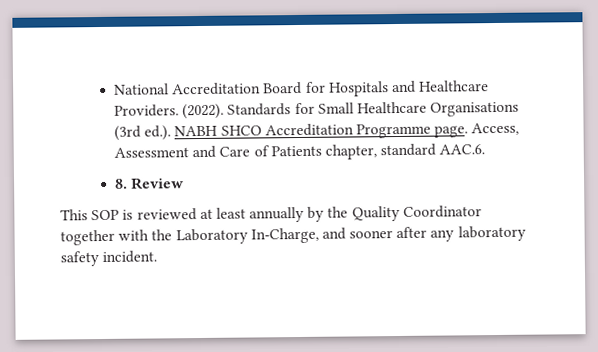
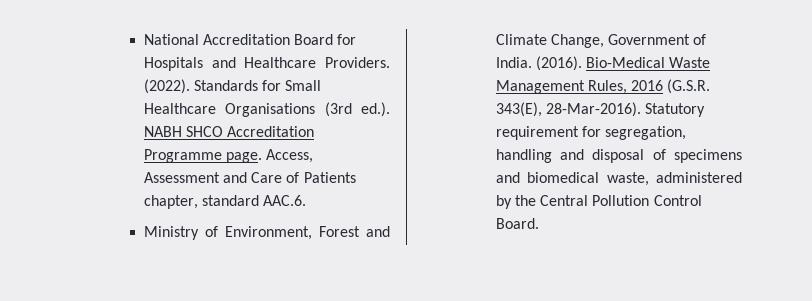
[115,177,185,190] [60,205,482,223] [60,225,526,246] [60,250,158,267] 8. Review // This SOP is reviewed at least annually by the Quality Coordinator together with the Laboratory In-Charge, and sooner after any laboratory safety incident. -> [143,226,390,240] [495,34,707,48] [495,56,711,71] [495,79,711,94] [495,102,706,117] [495,126,687,140] [495,149,742,163] [495,172,742,186] [495,195,702,209] [495,218,539,229] Ministry of Environment, Forest and Climate Change, Government of India. (2016). Bio-Medical Waste Management Rules, 2016 (G.S.R. 343(E), 28-Mar-2016). Statutory requirement for segregation, handling and disposal of specimens and biomedical waste, administered by the Central Pollution Control Board.

